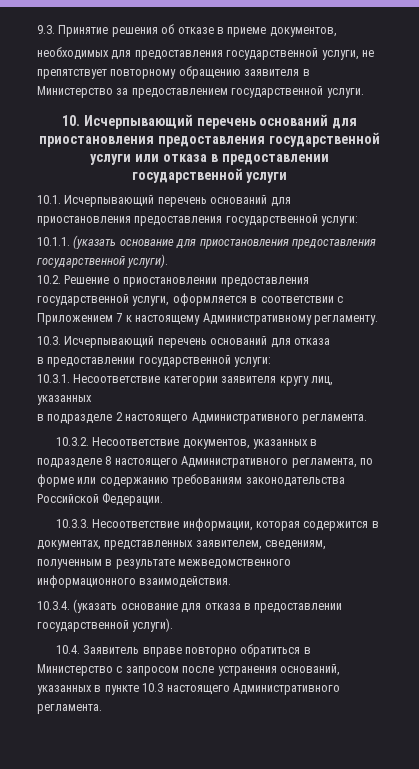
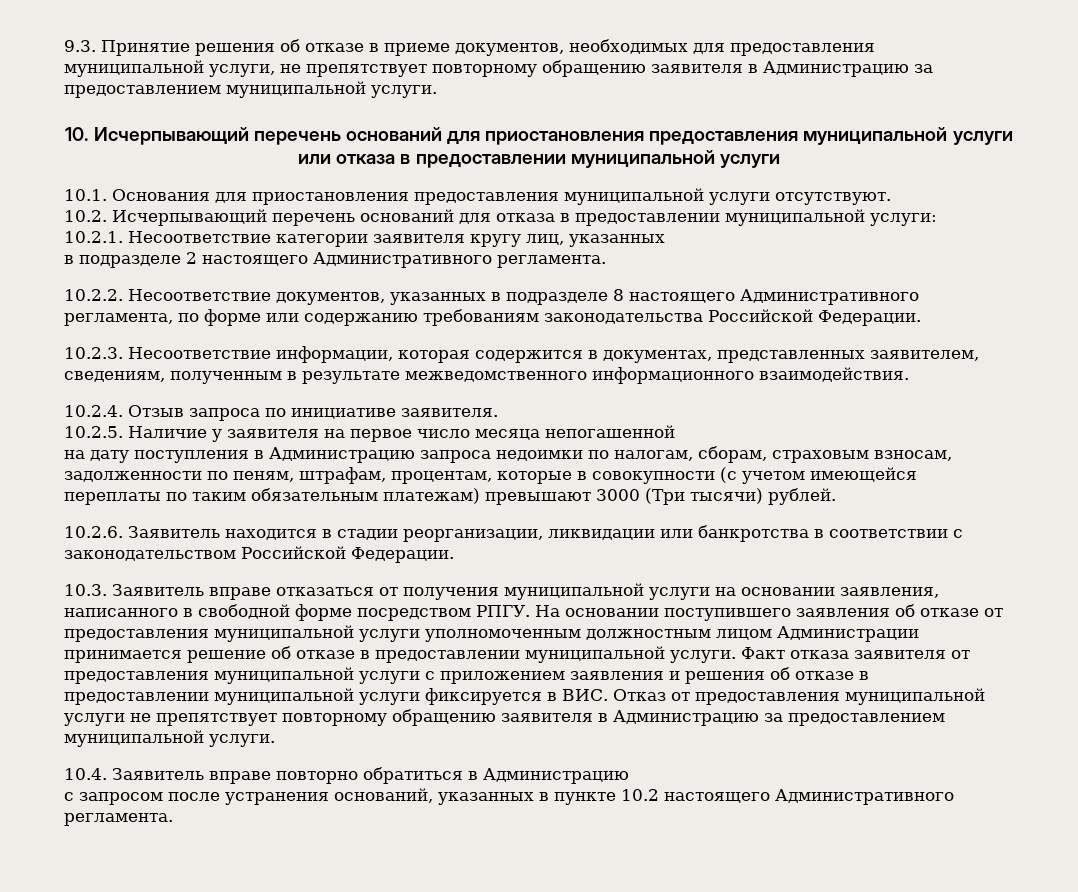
(337, 32) // -> (564, 49) none
[226,48,319,60] государственной -> [64,60,204,77] муниципальной
[37,86,324,98] Министерство за предоставлением государственной -> [763,61,933,77] [64,81,366,98] Администрацию за предоставлением муниципальной
[268,132,380,147] государственной -> [803,127,948,145] муниципальной
[131,168,243,183] государственной -> [570,150,715,168] муниципальной
[64,195,291,207] [37,214,359,226] [37,235,376,249] [37,254,169,268] [37,275,309,287] [37,293,343,306] [37,313,378,325] [37,336,61,345] Исчерпывающий перечень оснований для приостановления предоставления государственной услуги: // 10.1.1. (указать основание для приостановления предоставления государственной услуги). // 10.2. Решение о приостановлении предоставления государственной услуги, оформляется в соответствии с Приложением 7 к настоящему Административному регламенту. // 10.3. -> [112,188,891,205] [64,210,107,222] Основания для приостановления предоставления муниципальной услуги отсутствуют. // 10.2.
[37,355,272,367] [37,374,70,383] // в предоставлении государственной услуги: // 10.3.1. -> [560,209,937,226] [64,231,123,243] в предоставлении муниципальной услуги: // 10.2.1.
[55,437,89,446] 10.3.2. -> [64,289,123,301] 10.2.2.
[55,519,89,528] 10.3.3. -> [64,347,123,359] 10.2.3.
[37,599,343,613] [37,618,174,632] 10.3.4. (указать основание для отказа в предоставлении государственной услуги). -> [64,405,498,421] [64,425,675,442] [64,446,952,463] [64,467,917,484] [64,488,836,505] [64,525,963,542] [64,546,454,563] [64,583,939,600] [64,604,1003,621] [64,625,919,642] [64,646,970,663] [64,667,869,684] [64,688,985,705] [64,709,945,726] [64,730,275,747] 10.2.4. Отзыв запроса по инициативе заявителя. // 10.2.5. Наличие у заявителя на первое число месяца непогашенной // на дату поступления в Администрацию запроса недоимки по налогам, сборам, страховым взносам, задолженности по пеням, штрафам, процентам, которые в совокупности (с учетом имеющейся переплаты по таким обязательным платежам) превышают 3000 (Три тысячи) рублей. // 10.2.6. Заявитель находится в стадии реорганизации, ликвидации или банкротства в соответствии с законодательством Российской Федерации. // 10.3. Заявитель вправе отказаться от получения муниципальной услуги на основании заявления, написанного в свободной форме посредством РПГУ. На основании поступившего заявления об отказе от предоставления муниципальной услуги уполномоченным должностным лицом Администрации принимается решение об отказе в предоставлении муниципальной услуги. Факт отказа заявителя от предоставления муниципальной услуги с приложением заявления и решения об отказе в предоставлении муниципальной услуги фиксируется в ВИС. Отказ от предоставления муниципальной услуги не препятствует повторному обращению заявителя в Администрацию за предоставлением муниципальной услуги.
[37,664,113,676] Министерство -> [483,768,629,784] Администрацию //
[142,683,164,692] 10.3 -> [621,789,659,801] 10.2

